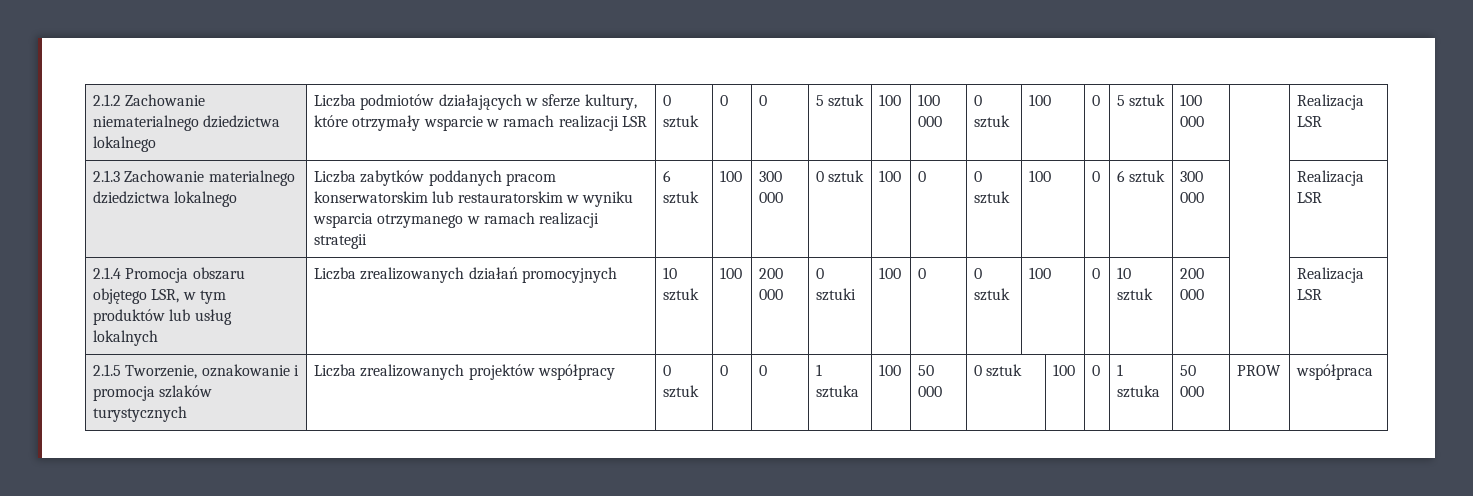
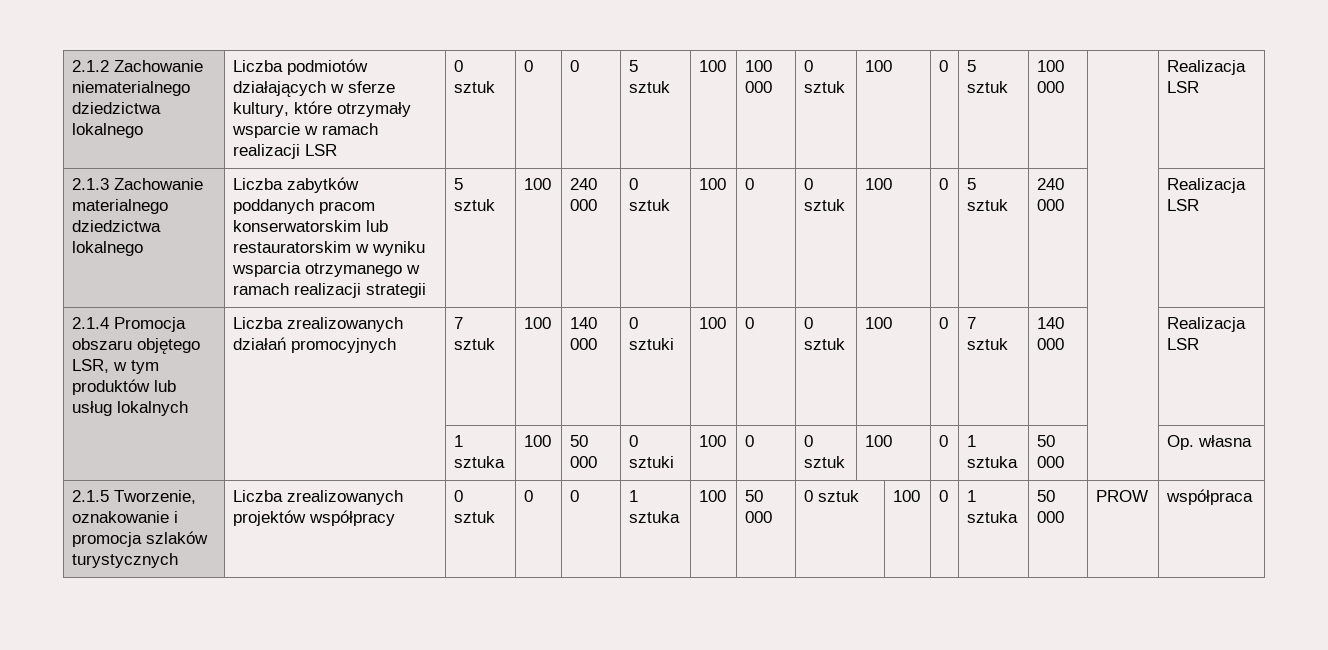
[662,170,671,182] [662,191,699,204] [719,170,742,182] [758,171,782,182] 6 sztuk | 100 | 300 -> [454,178,464,190] [454,199,496,211] [524,178,552,190] [570,178,598,190] 5 sztuk | 100 | 240
[1116,170,1166,183] [1179,171,1203,182] 6 sztuk | 300 -> [967,178,977,190] [967,199,1009,211] [1037,178,1065,190] 5 sztuk | 240
[662,267,677,279] [662,288,699,301] [719,267,742,279] [758,268,783,279] [758,289,783,300] [815,268,824,279] [815,288,856,301] [878,267,901,279] [917,268,926,279] [973,268,982,279] [973,288,1010,301] [1028,267,1051,279] [1091,268,1100,279] [1116,267,1131,279] [1116,288,1153,301] [1179,268,1204,279] [1179,289,1204,300] [1296,267,1364,283] [1296,289,1322,300] 10 sztuk | 100 | 200 000 | 0 sztuki | 100 | 0 | 0 sztuk | 100 | 0 | 10 sztuk | 200 000 | | Realizacja LSR -> [454,317,464,329] [454,338,496,350] [524,317,552,329] [570,317,598,329] [570,338,598,350] [629,317,639,329] [629,338,675,350] [699,317,727,329] [745,317,755,329] [804,317,814,329] [804,338,846,350] [865,317,893,329] [939,317,949,329] [967,317,977,329] [967,338,1009,350] [1037,317,1065,329] [1037,338,1065,350] [1167,317,1247,332] [1167,338,1200,350] [454,435,464,447] [454,456,506,468] [524,435,552,447] [570,435,589,447] [570,456,598,468] [629,435,639,447] [629,456,675,468] [699,435,727,447] [745,435,755,447] [804,435,814,447] [804,456,846,468] [865,435,893,447] [939,435,949,447] [967,435,977,447] [967,456,1019,468] [1037,435,1056,447] [1037,456,1065,468] [1167,435,1253,450] 7 sztuk | 100 | 140 000 | 0 sztuki | 100 | 0 | 0 sztuk | 100 | 0 | 7 sztuk | 140 000 | | Realizacja LSR // | | 1 sztuka | 100 | 50 000 | 0 sztuki | 100 | 0 | 0 sztuk | 100 | 0 | 1 sztuka | 50 000 | | Op. własna

